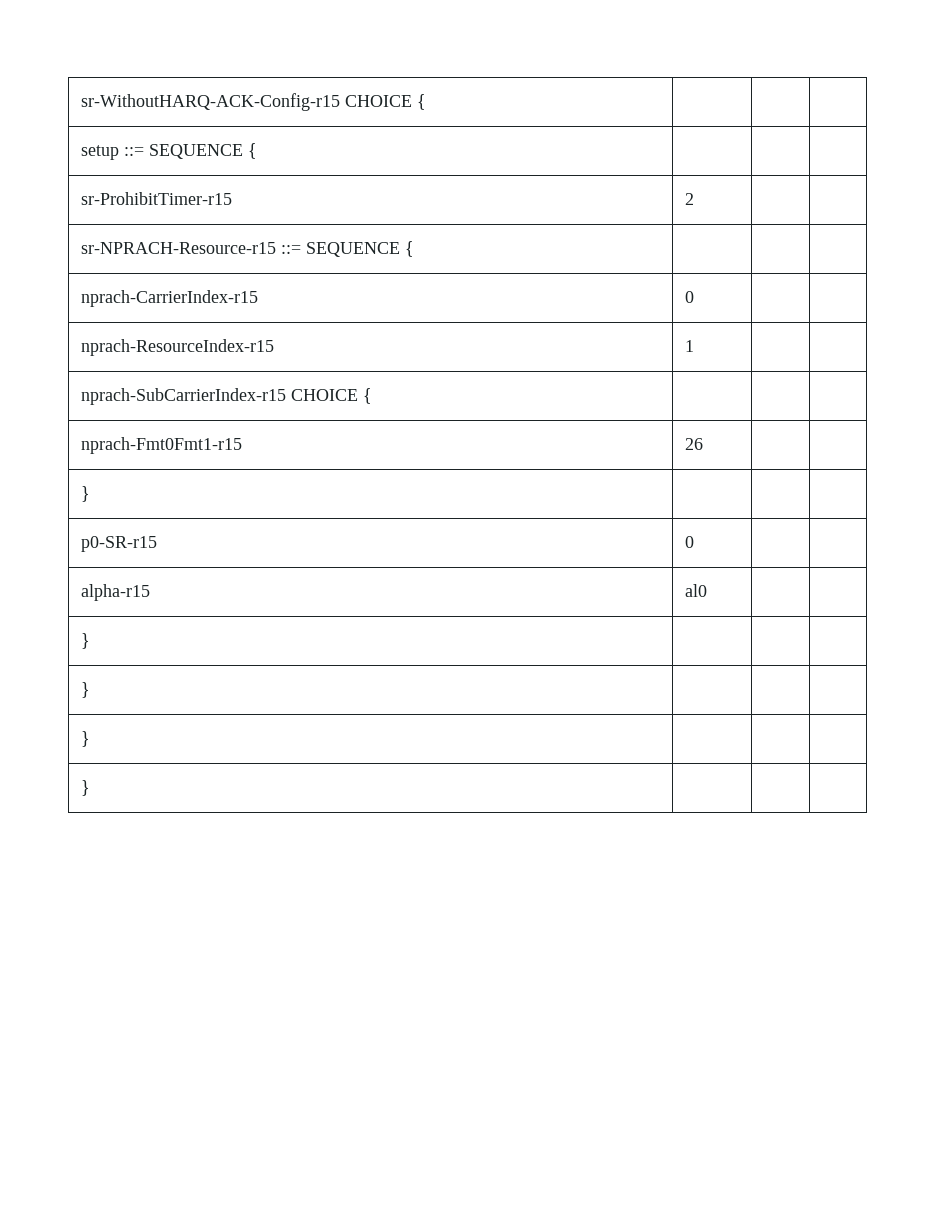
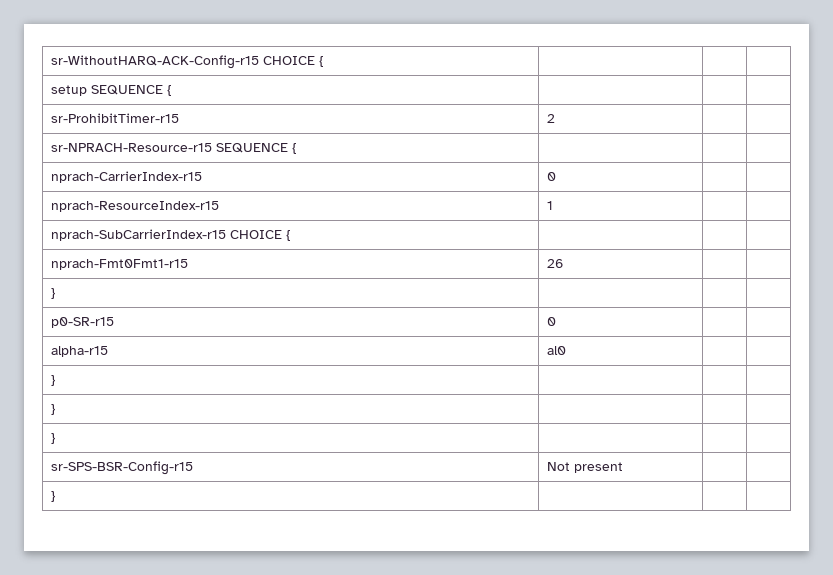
[123,147,144,156] ::= -> (88, 90) none
[280,245,301,254] ::= -> (213, 147) none
(90, 739) none -> [51,461,194,475] [547,462,624,473] // sr-SPS-BSR-Config-r15 | Not present | |

